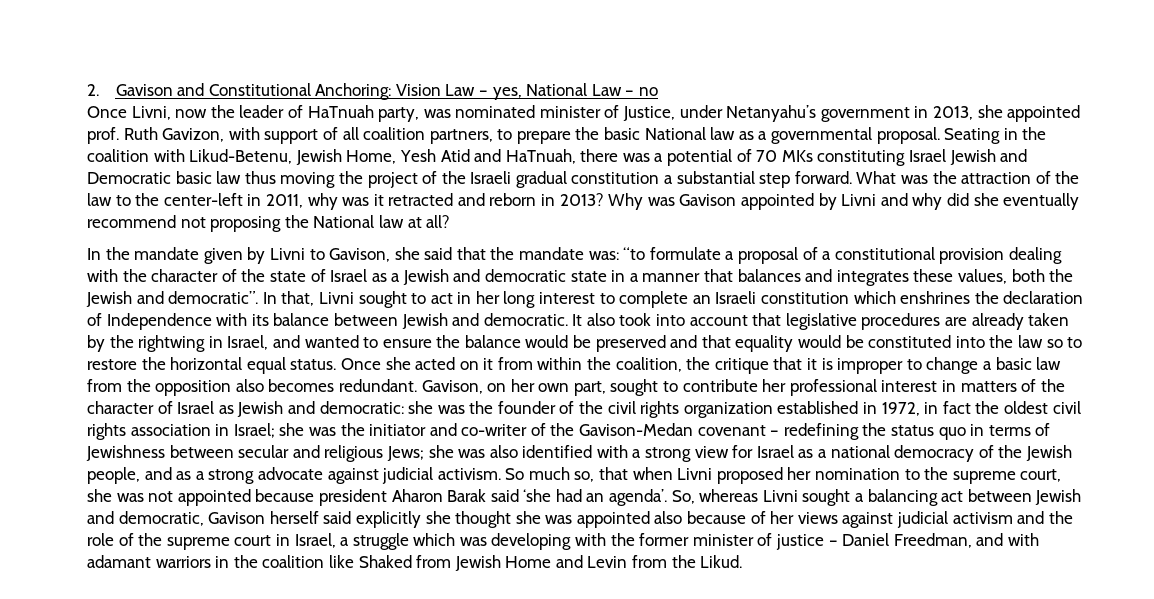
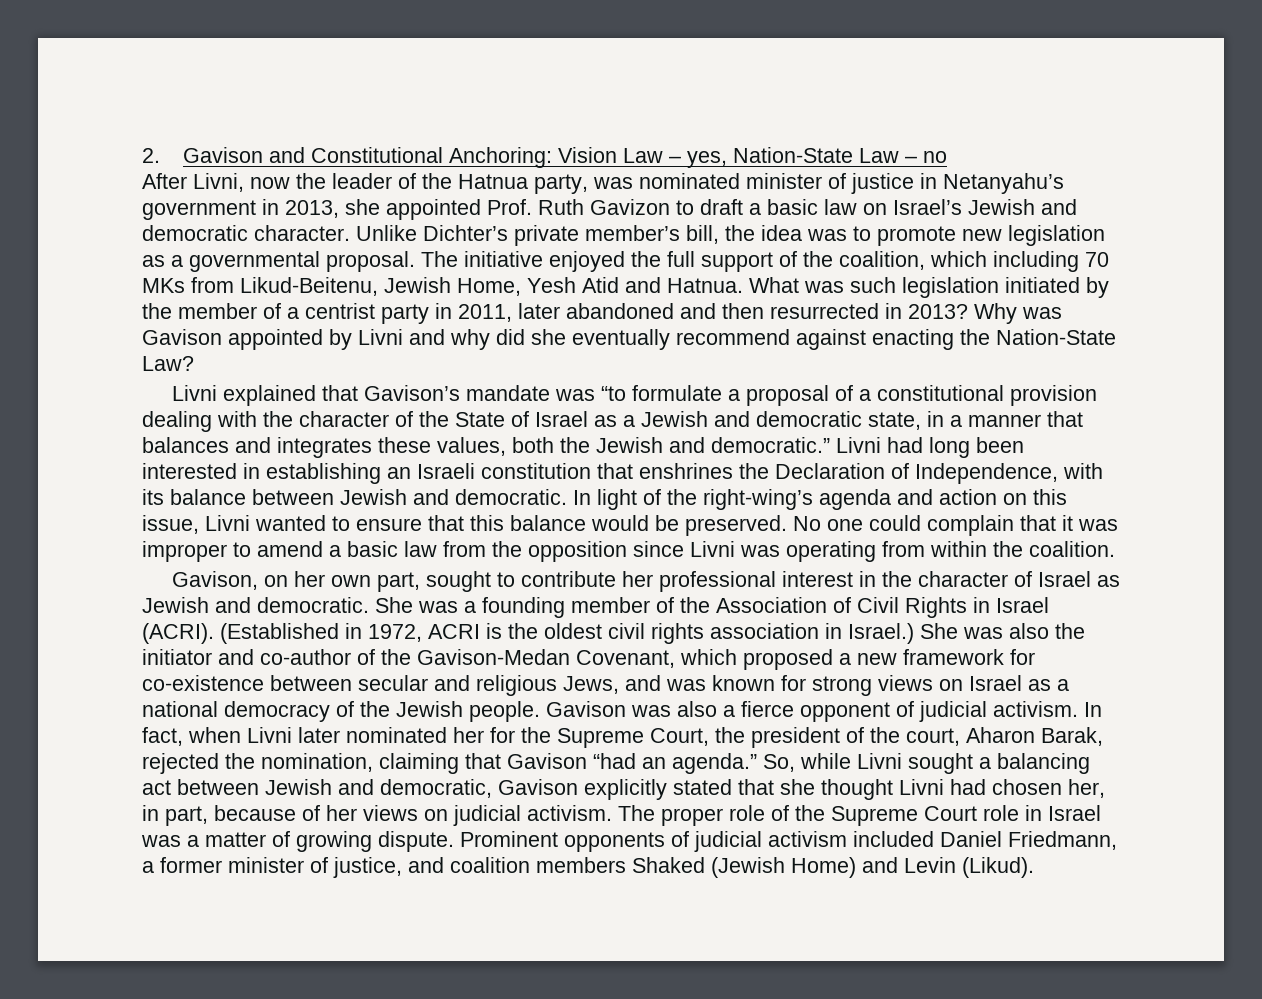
[526,83,588,96] National -> [732,147,853,163] Nation-State
[87,106,127,118] Once -> [142,173,187,189] After
[307,105,374,118] HaTnuah -> [422,173,528,189] the Hatnua
[623,105,723,121] Justice, under -> [851,173,937,194] justice in
[87,127,1047,144] [87,149,293,164] prof. Ruth Gavizon, with support of all coalition partners, to prepare the basic National law as a governmental proposal. Seating in the coalition with Likud-Betenu, -> [487,199,1077,215] [142,225,1105,246] [142,251,1109,272] [142,277,378,296] Prof. Ruth Gavizon to draft a basic law on Israel’s Jewish and democratic character. Unlike Dichter’s private member’s bill, the idea was to promote new legislation as a governmental proposal. The initiative enjoyed the full support of the coalition, which including 70 MKs from Likud-Beitenu,
[505,149,1028,166] [87,171,1080,188] [87,193,537,210] HaTnuah, there was a potential of 70 MKs constituting Israel Jewish and Democratic basic law thus moving the project of the Israeli gradual constitution a substantial step forward. What was the attraction of the law to the center-left in 2011, why was it retracted and reborn -> [667,277,1109,298] [142,303,879,324] Hatnua. What was such legislation initiated by the member of a centrist party in 2011, later abandoned and then resurrected
[180,215,451,232] [87,247,619,264] not proposing the National law at all? // In the mandate given by Livni to Gavison, she said that the mandate was: -> [796,329,1116,350] [142,356,194,371] [171,385,595,406] against enacting the Nation-State Law? // Livni explained that Gavison’s mandate was
[269,271,306,282] state -> [455,412,505,427] State
[570,271,607,282] state -> [868,412,921,430] state,
[168,291,689,308] democratic”. In that, Livni sought to act in her long interest to complete -> [711,437,1024,458] [142,463,381,484] democratic.” Livni had long been interested in establishing
[853,291,896,304] which -> [597,463,633,479] that
[1003,291,1084,304] [87,313,212,330] declaration of Independence -> [775,463,1058,484] Declaration of Independence,
[572,313,1070,330] [87,335,300,352] It also took into account that legislative procedures are already taken by the rightwing in Israel, and -> [573,489,1067,510] [142,515,250,534] In light of the right-wing’s agenda and action on this issue, Livni
[436,335,461,348] the -> [428,515,504,531] that this
[595,335,1083,352] [87,357,769,374] preserved and that equality would be constituted into the law so to restore the horizontal equal status. Once she acted on it from within the coalition, the critique -> [685,515,1014,536] preserved. No one could complain
[821,358,833,370] is -> [1078,519,1118,531] was
[926,357,979,374] change -> [257,541,323,557] amend
[235,379,417,392] also becomes redundant. -> [633,541,1115,562] since Livni was operating from within the coalition. //
[960,379,1037,392] matters of -> (876, 579) none
[319,401,971,418] democratic: she was the founder of the civil rights organization established in 1972, in fact -> [257,597,1049,618] [142,623,502,644] democratic. She was a founding member of the Association of Civil Rights in Israel (ACRI). (Established in 1972, ACRI is
[233,423,336,438] Israel; she was -> [848,623,1049,644] Israel.) She was also
[461,424,528,436] co-writer -> [260,649,351,665] co-author
[697,423,1051,440] [86,445,754,462] covenant – redefining the status quo in terms of Jewishness between secular and religious Jews; she was also identified with a strong view for -> [576,649,1035,670] [142,675,963,696] Covenant, which proposed a new framework for co-existence between secular and religious Jews, and was known for strong views on
[87,467,1062,484] [87,489,759,506] people, and as a strong advocate against judicial activism. So much so, that when Livni proposed her nomination to the supreme court, she was not appointed because president Aharon Barak said ‘she had an agenda’. So, whereas -> [469,701,1102,722] [142,727,1103,748] [142,753,851,774] people. Gavison was also a fierce opponent of judicial activism. In fact, when Livni later nominated her for the Supreme Court, the president of the court, Aharon Barak, rejected the nomination, claiming that Gavison “had an agenda.” So, while
[269,511,1073,528] [87,533,1039,550] [87,555,743,571] herself said explicitly she thought she was appointed also because of her views against judicial activism and the role of the supreme court in Israel, a struggle which was developing with the former minister of justice – Daniel Freedman, and with adamant warriors in the coalition like Shaked from Jewish Home and Levin from the Likud. -> [584,779,1105,800] [142,805,1101,826] [141,831,1117,852] [142,857,1034,878] explicitly stated that she thought Livni had chosen her, in part, because of her views on judicial activism. The proper role of the Supreme Court role in Israel was a matter of growing dispute. Prominent opponents of judicial activism included Daniel Friedmann, a former minister of justice, and coalition members Shaked (Jewish Home) and Levin (Likud).

